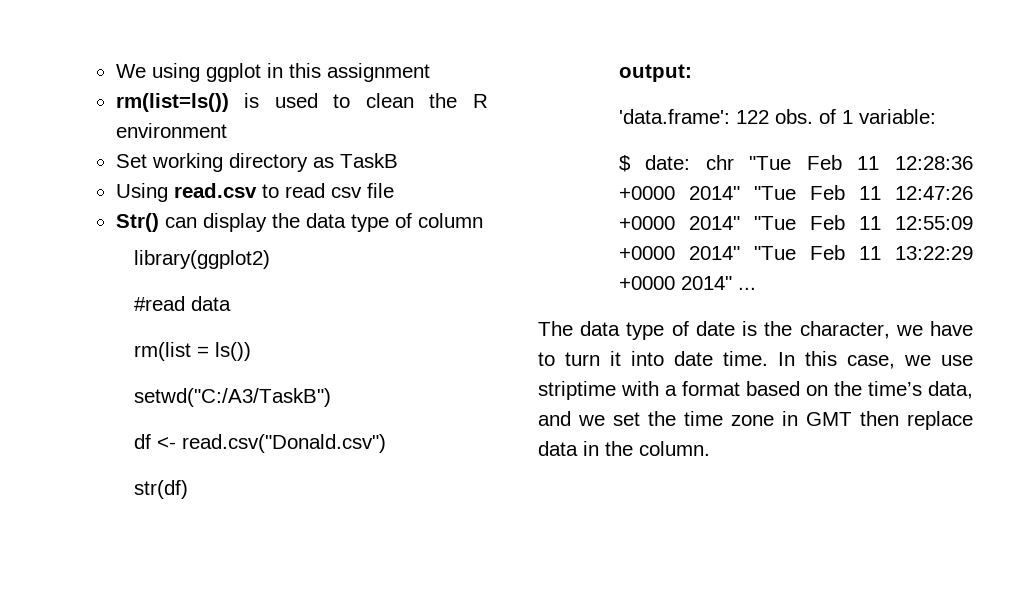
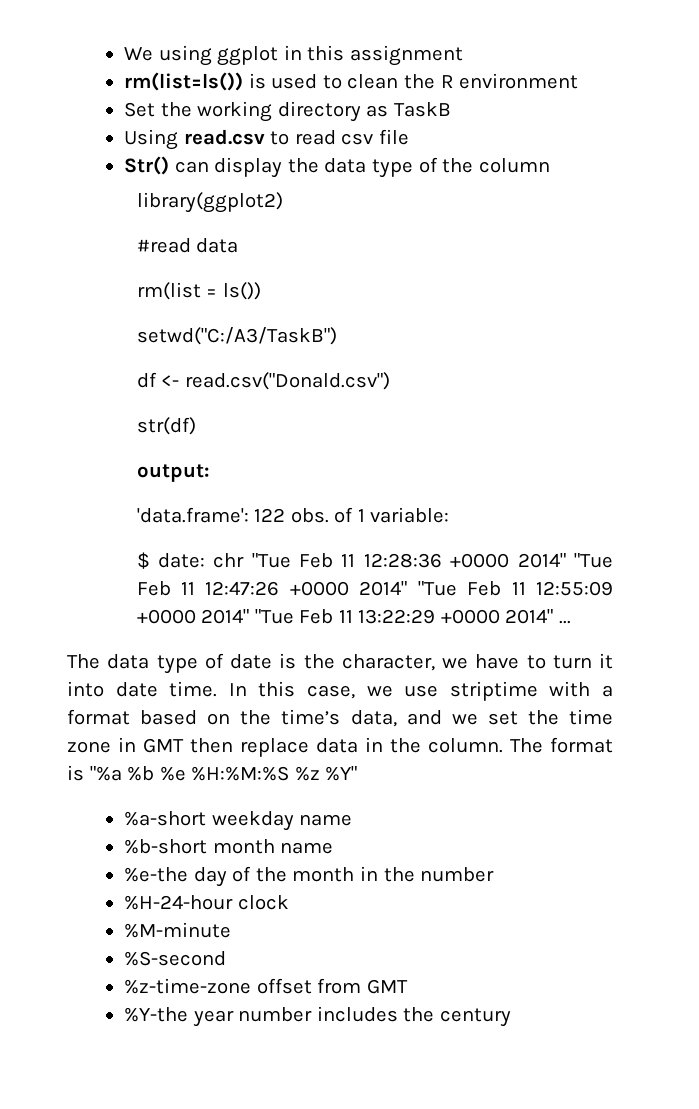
(147, 161) none -> [160,102,192,117] the
(412, 220) none -> [442,158,474,173] the
(710, 448) none -> [510,737,613,753] [67,765,358,781] [124,811,353,831] [124,839,334,854] [124,866,495,887] [124,895,289,910] [124,922,232,938] [124,951,227,966] [124,978,408,994] [124,1006,512,1027] The format is "%a %b %e %H:%M:%S %z %Y" // %a-short weekday name // %b-short month name // %e-the day of the month in the number // %H-24-hour clock // %M-minute // %S-second // %z-time-zone offset from GMT // %Y-the year number includes the century

